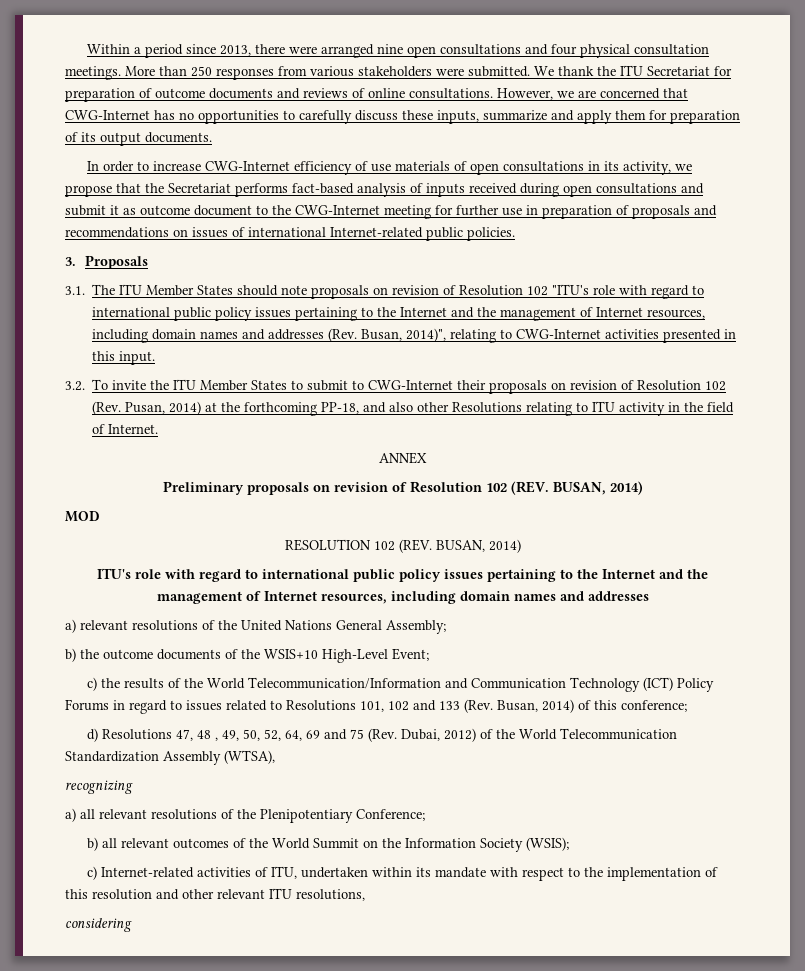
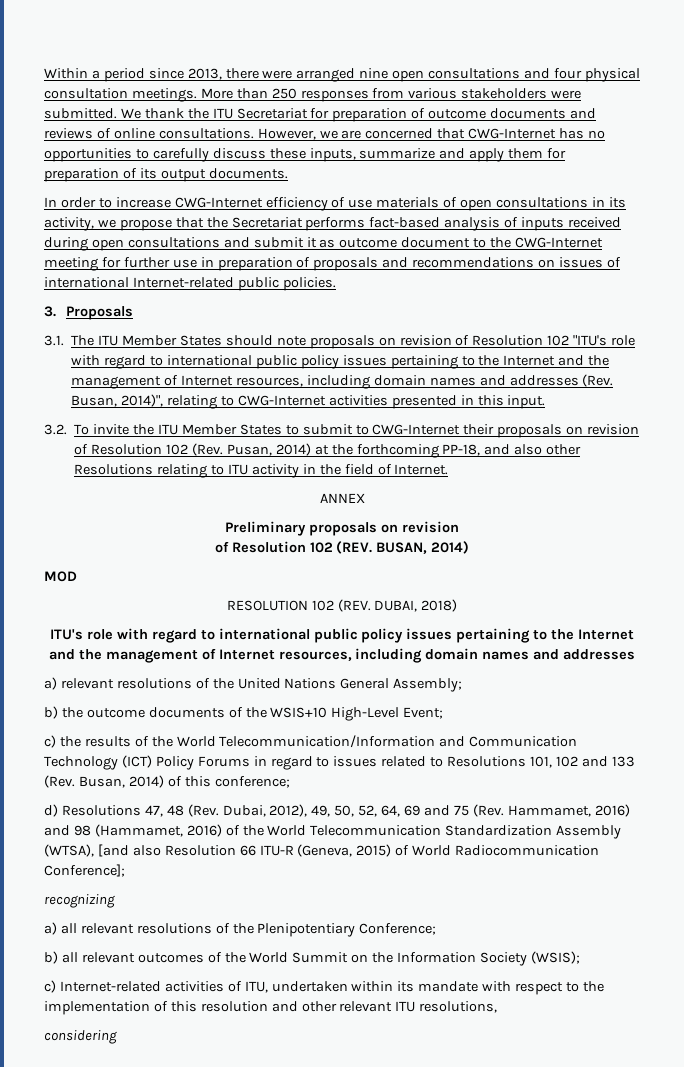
(388, 487) none -> (459, 527) //
[435,539,521,553] BUSAN, 2014) -> [374,599,458,612] DUBAI, 2018)
[215,737,219,741] , -> [187,804,308,817] (Rev. Dubai, 2012),
[401,728,477,742] Dubai, 2012) -> [507,804,630,817] [44,824,222,837] Hammamet, 2016) and 98 (Hammamet, 2016)
(275, 757) none -> [97,844,600,857] [44,864,125,877] [and also Resolution 66 ITU-R (Geneva, 2015) of World Radiocommunication Conference];

